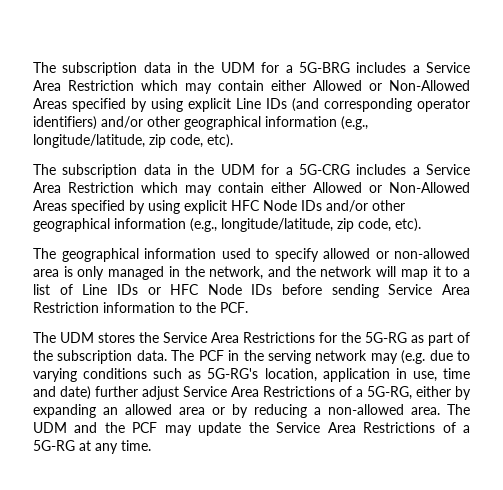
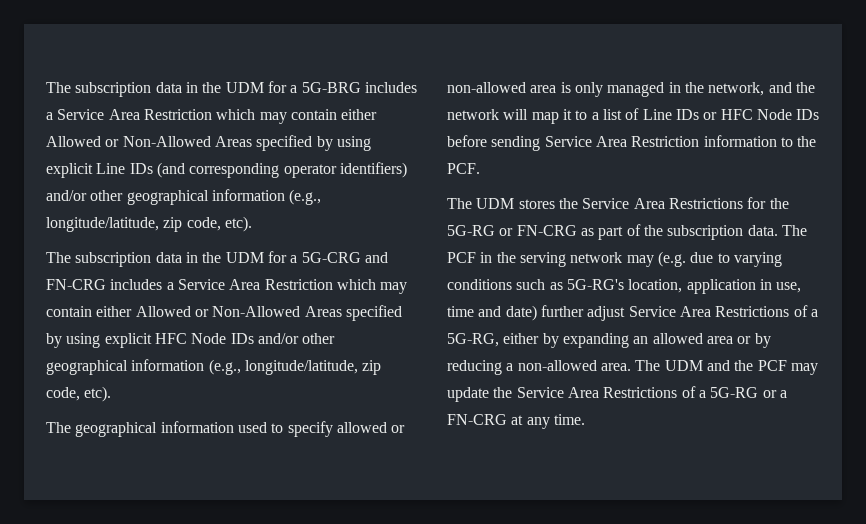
(350, 169) none -> [364,252,388,263] [46,279,106,290] and FN-CRG
(407, 337) none -> [499,225,577,236] or FN-CRG
(75, 445) none -> [762,390,787,398] [447,414,507,425] or a FN-CRG

